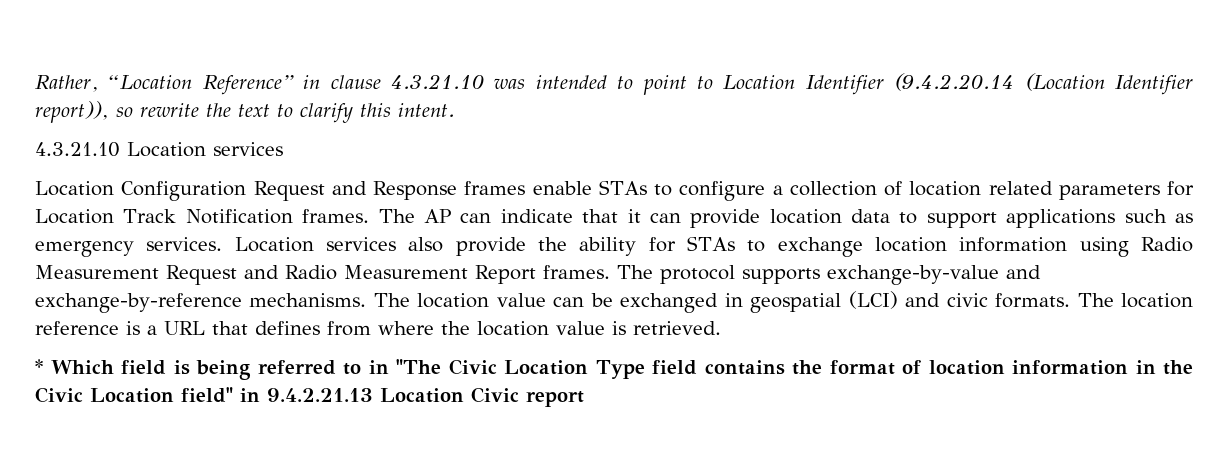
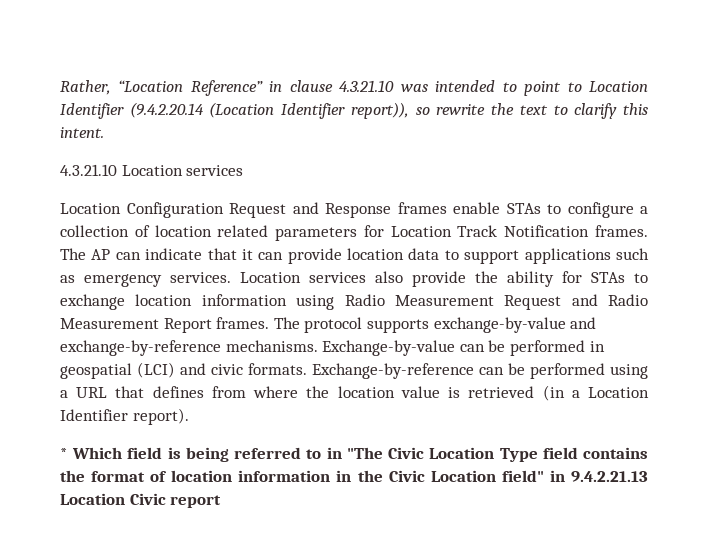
[373,293,719,313] The location value can be exchanged -> [322,340,585,356] Exchange-by-value can be performed
[1077,293,1194,308] [35,321,140,335] The location reference is -> [312,363,648,379] Exchange-by-reference can be performed using
[633,321,721,335] retrieved. -> [468,385,649,401] [60,408,189,425] retrieved (in a Location Identifier report).

